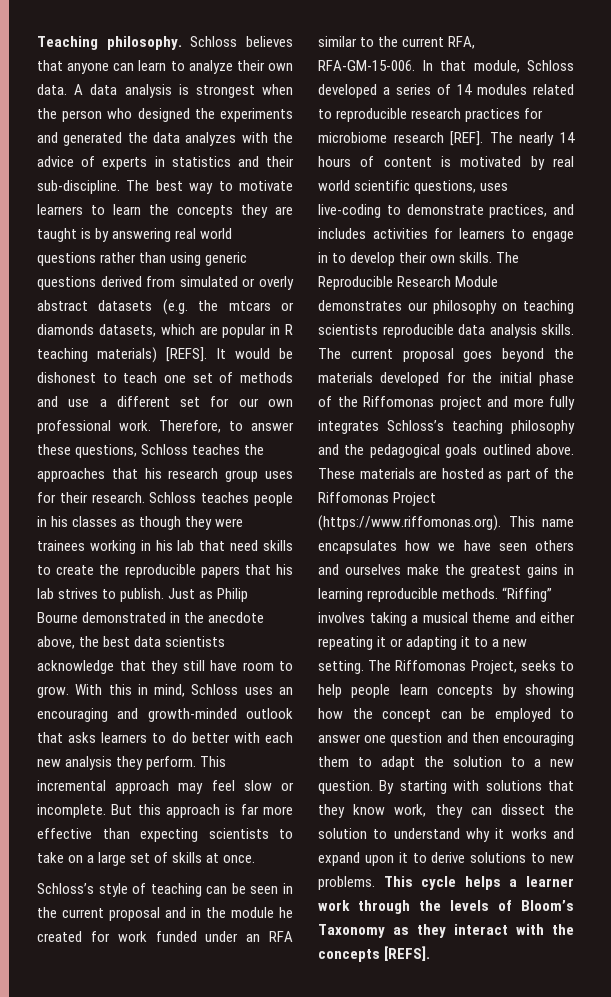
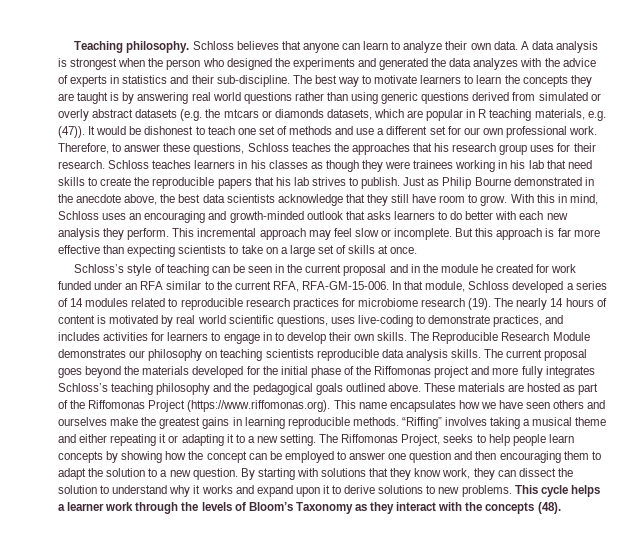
[97,347,208,363] materials) [REFS]. -> [534,109,606,121] [58,126,85,138] materials, e.g. (47)).
[254,492,293,506] people -> [194,160,236,169] learners
[450,131,484,146] [REF]. -> [468,298,492,310] (19).
[384,946,431,961] [REFS]. -> [537,502,561,514] (48).

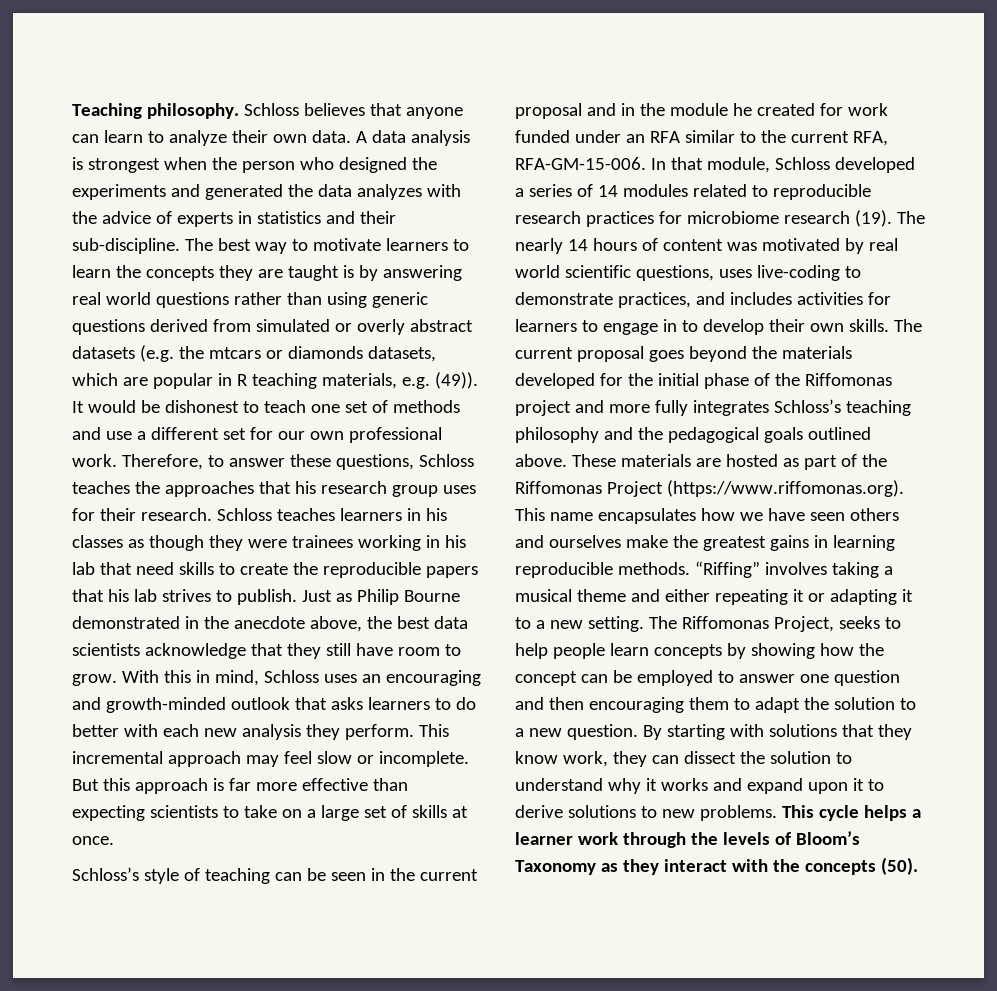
[58,126,85,138] (47)). -> [434,372,478,389] (49)).
[97,315,107,324] is -> [726,242,757,251] was
[432,332,590,344] [58,349,504,361] Reproducible Research Module demonstrates our philosophy on teaching scientists reproducible data analysis skills. The -> (922, 325) none
[537,502,561,514] (48). -> [880,857,918,875] (50).

